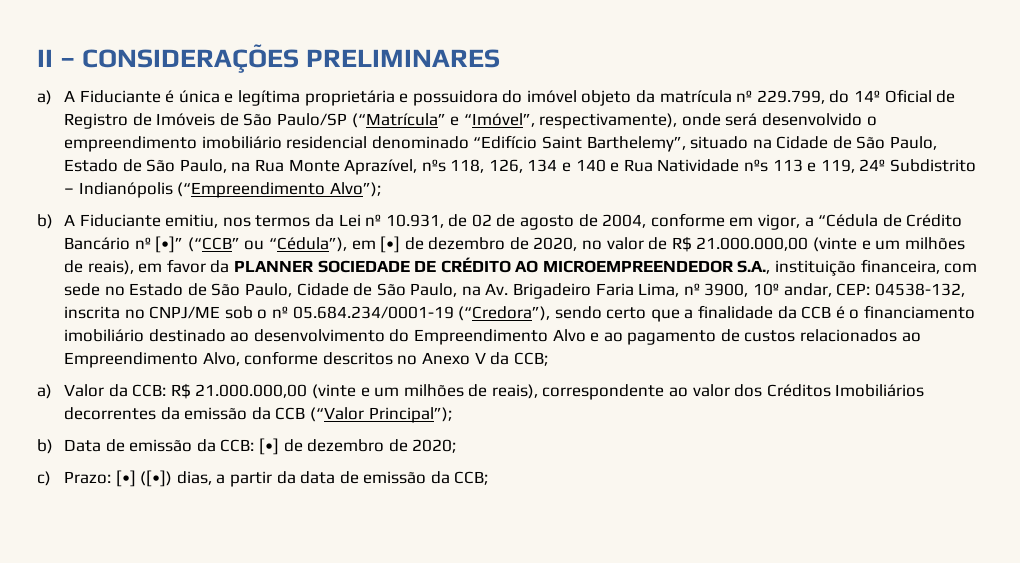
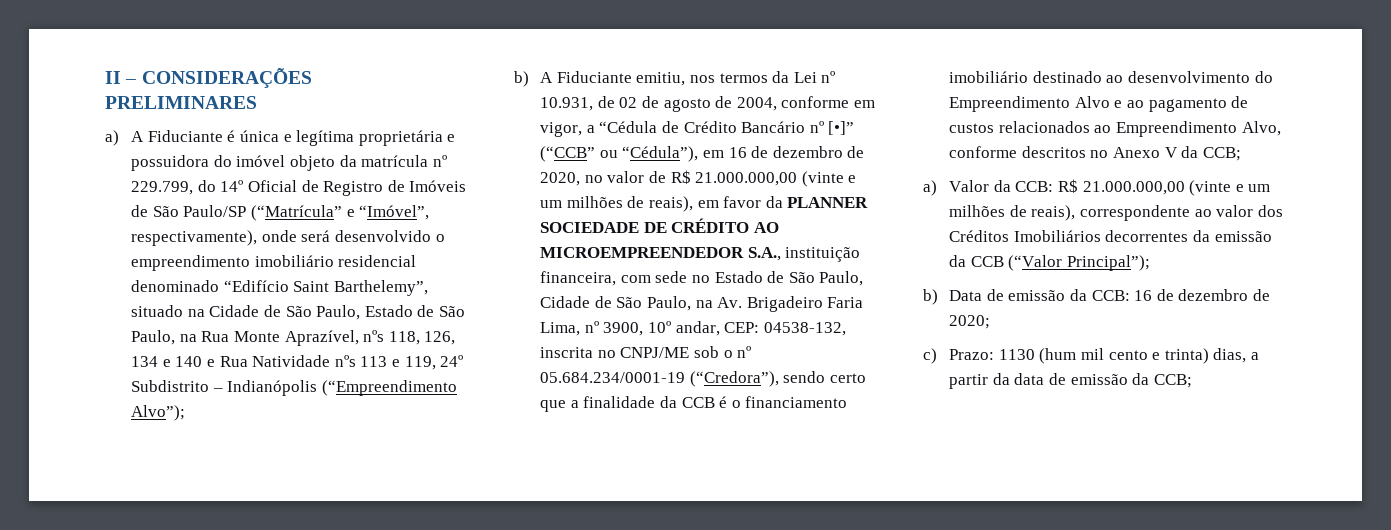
[380,236,401,253] [•] -> [728,147,747,158] 16
[258,438,279,455] [•] -> [1134,290,1153,301] 16
[115,470,173,487] [•] ([•]) -> [998,348,1209,364] 1130 (hum mil cento e trinta)

